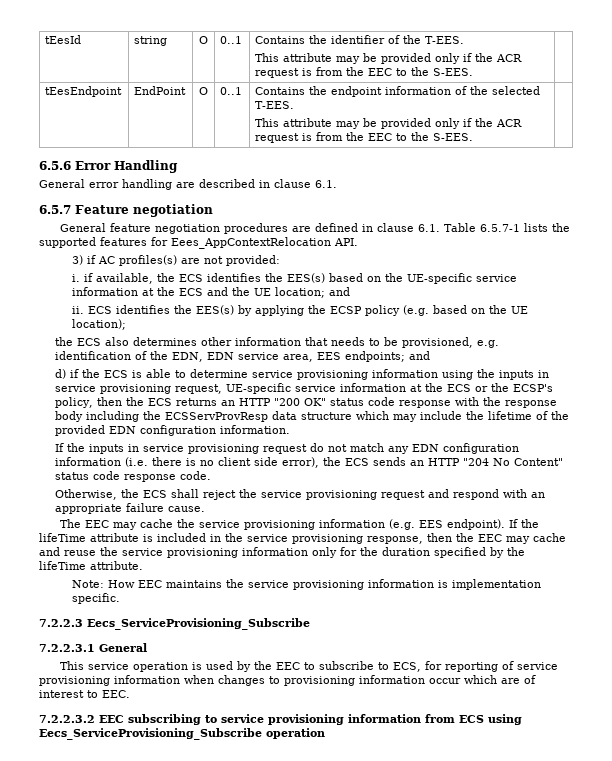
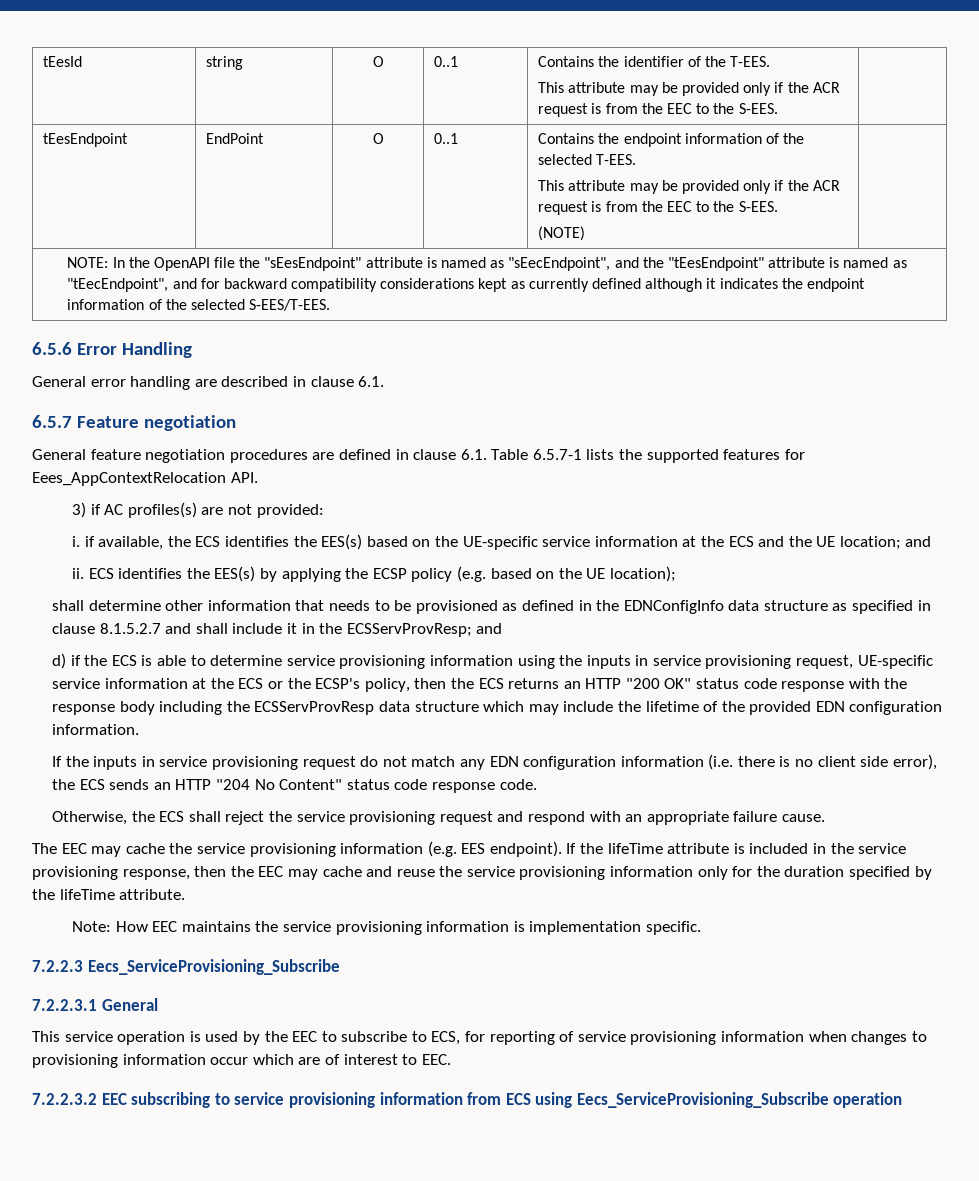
(474, 137) | -> [538,226,586,241] [67,257,907,271] [67,278,865,292] [67,299,331,311] // (NOTE) | // NOTE: In the OpenAPI file the "sEesEndpoint" attribute is named as "sEecEndpoint", and the "tEesEndpoint" attribute is named as "tEecEndpoint", and for backward compatibility considerations kept as currently defined although it indicates the endpoint information of the selected S-EES/T-EES.
[55,337,198,346] the ECS also determines -> [52,600,161,611] shall determine
[402,337,500,348] [55,351,406,362] provisioned, e.g. identification of the EDN, EDN service area, EES endpoints; -> [415,600,931,614] [52,623,472,637] provisioned as defined in the EDNConfigInfo data structure as specified in clause 8.1.5.2.7 and shall include it in the ECSServProvResp;

